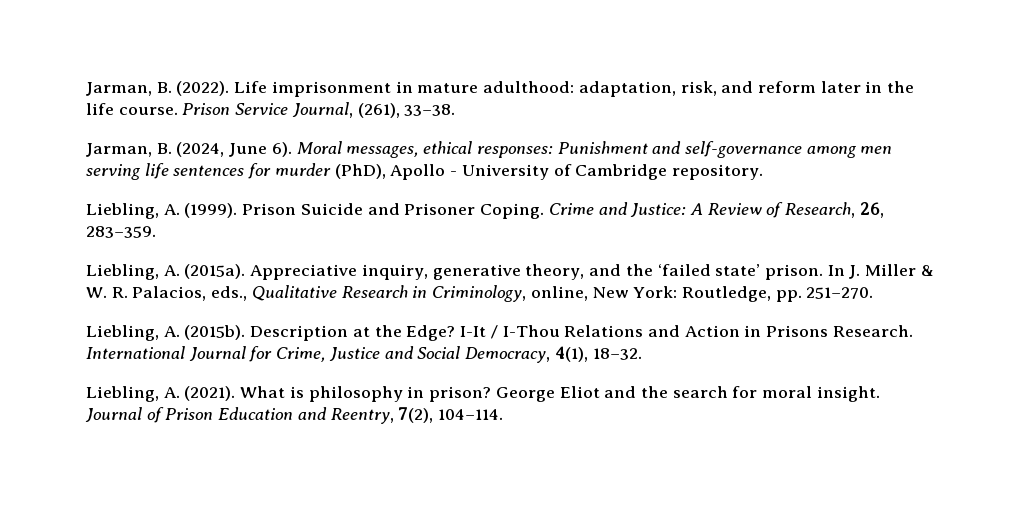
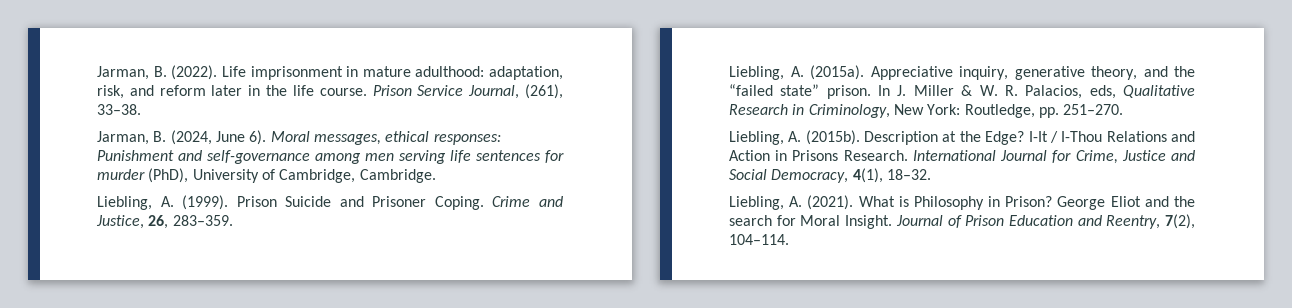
[390,164,763,180] Apollo - University of Cambridge repository. -> [192,169,436,183] University of Cambridge, Cambridge.
[630,202,856,218] Justice: A Review of Research, -> [96,215,144,229] Justice,
[657,264,761,276] ‘failed state’ -> [729,84,820,96] “failed state”
[211,286,248,301] eds., -> [1089,85,1116,99] eds,
[530,286,588,301] online, -> (890, 111) none
[308,386,492,402] philosophy in prison? -> [913,196,1053,210] Philosophy in Prison?
[762,386,880,402] moral insight. -> [800,215,893,229] Moral Insight.

